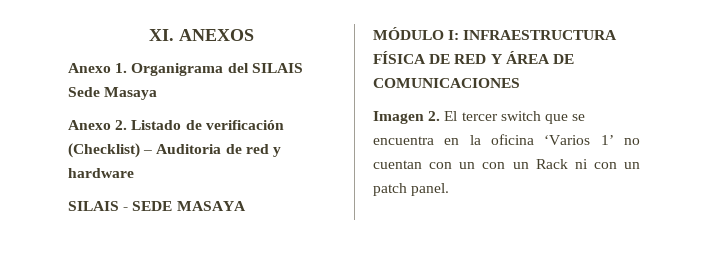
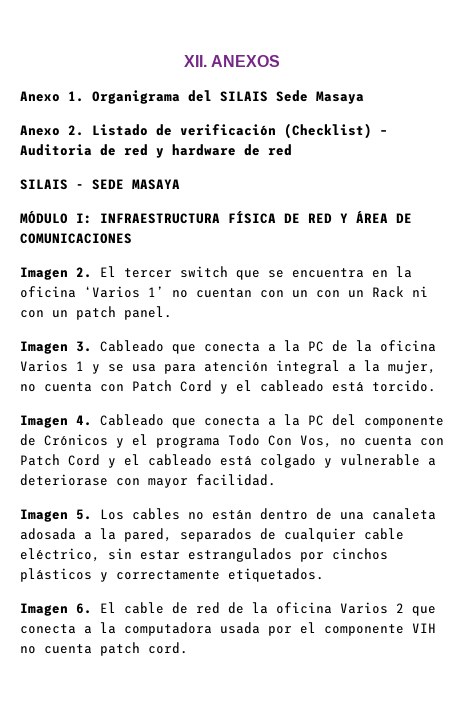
[149,29,174,41] XI. -> [183,55,207,67] XII.
(134, 173) none -> [244,144,292,156] de red
(450, 189) none -> [20,340,436,354] [20,360,436,374] [20,380,436,394] [20,414,444,428] [20,434,444,448] [20,454,436,468] [20,474,276,488] [20,508,436,522] [20,528,404,542] [20,548,388,562] [20,568,324,582] [20,602,436,616] [20,622,436,636] [20,642,188,656] // Imagen 3. Cableado que conecta a la PC de la oficina Varios 1 y se usa para atención integral a la mujer, no cuenta con Patch Cord y el cableado está torcido. // Imagen 4. Cableado que conecta a la PC del componente de Crónicos y el programa Todo Con Vos, no cuenta con Patch Cord y el cableado está colgado y vulnerable a deteriorase con mayor facilidad. // Imagen 5. Los cables no están dentro de una canaleta adosada a la pared, separados de cualquier cable eléctrico, sin estar estrangulados por cinchos plásticos y correctamente etiquetados. // Imagen 6. El cable de red de la oficina Varios 2 que conecta a la computadora usada por el componente VIH no cuenta patch cord.

